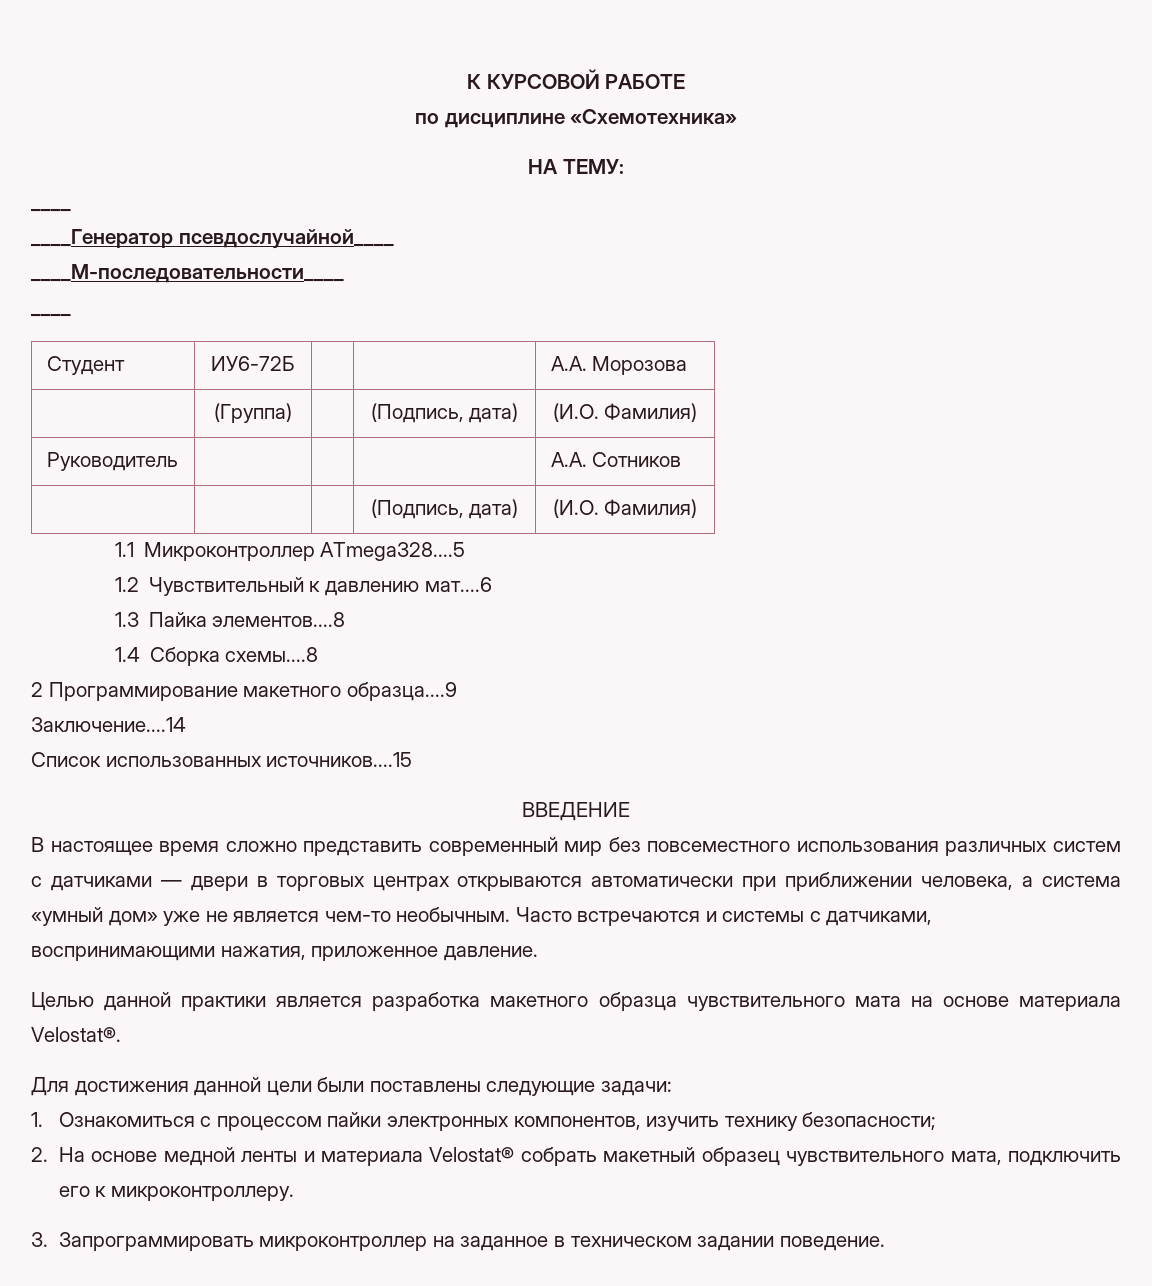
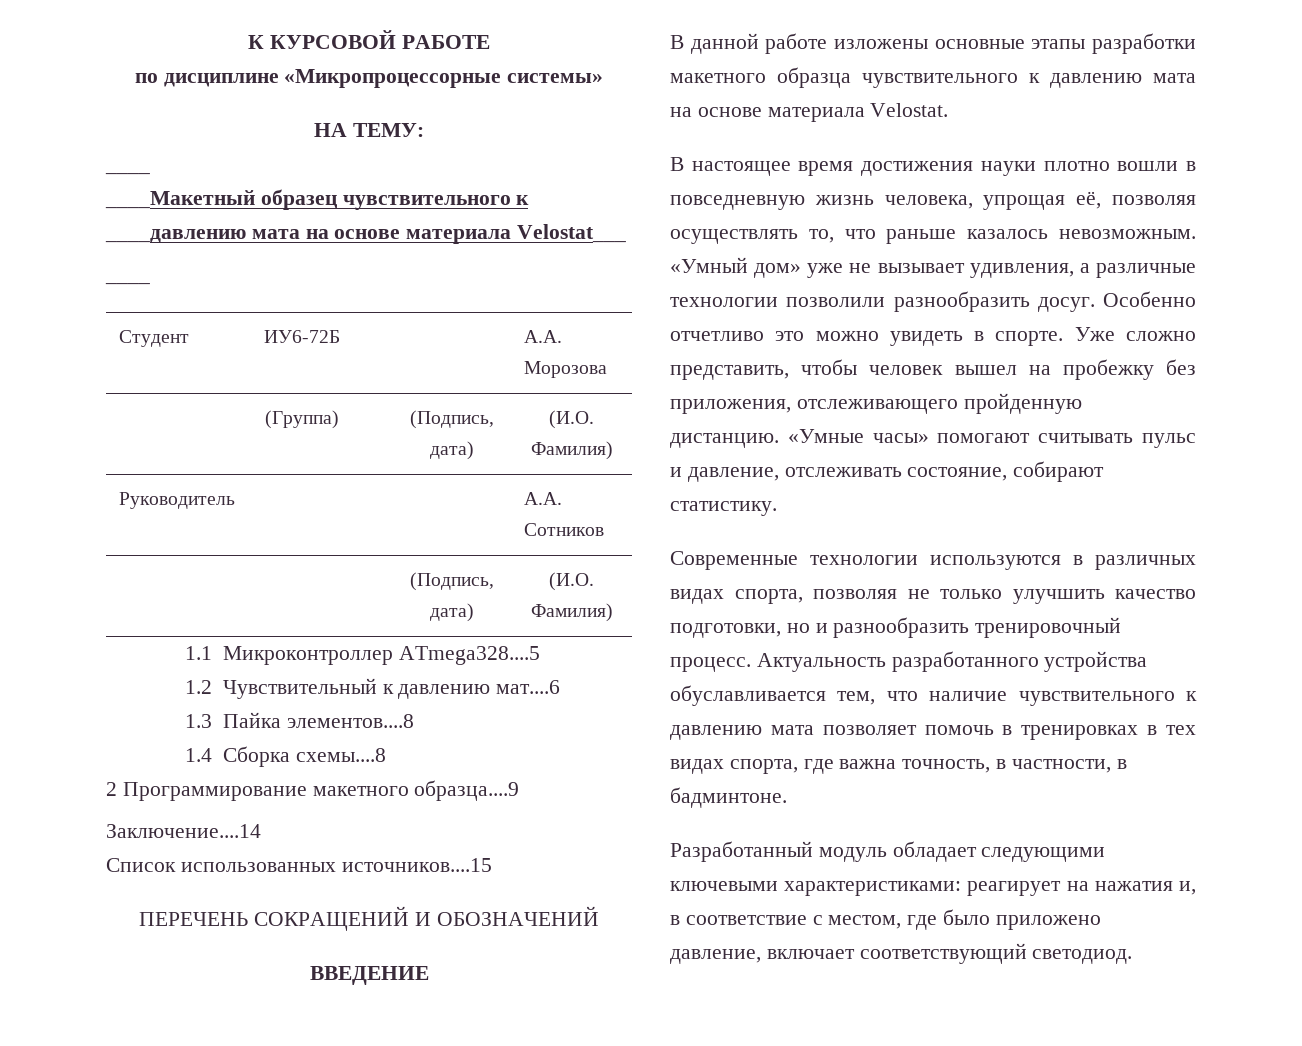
[570,109,738,124] «Схемотехника» -> [284,69,604,88] «Микропроцессорные системы»
[31,229,394,249] [31,264,344,283] ____Генератор псевдослучайной____ // ____М-последовательности____ -> [105,189,530,210] [105,224,627,244] ____Макетный образец чувствительного к ____давлению мата на основе материала Velostat___
[522,802,630,821] [31,837,1121,856] [31,872,1121,891] [31,907,933,926] [31,946,538,961] [31,992,1121,1011] [31,1027,121,1042] [31,1077,672,1096] [31,1112,937,1131] [31,1147,1121,1166] [58,1186,294,1201] [31,1232,885,1251] ВВЕДЕНИЕ // В настоящее время сложно представить современный мир без повсеместного использования различных систем с датчиками — двери в торговых центрах открываются автоматически при приближении человека, а система «умный дом» уже не является чем-то необычным. Часто встречаются и системы с датчиками, воспринимающими нажатия, приложенное давление. // Целью данной практики является разработка макетного образца чувствительного мата на основе материала Velostat®. // Для достижения данной цели были поставлены следующие задачи: // 1. Ознакомиться с процессом пайки электронных компонентов, изучить технику безопасности; // 2. На основе медной ленты и материала Velostat® собрать макетный образец чувствительного мата, подключить его к микроконтроллеру. // 3. Запрограммировать микроконтроллер на заданное в техническом задании поведение. -> [139,906,599,931] [309,966,429,985] [670,33,1196,54] [670,67,1196,88] [670,103,949,122] [670,157,1196,176] [670,191,1196,210] [670,229,1196,244] [670,257,1196,278] [670,291,1196,312] [670,327,1196,346] [670,359,1196,380] [670,393,1082,414] [670,429,1196,448] [670,461,1105,482] [670,501,777,516] [670,551,1196,570] [670,589,1196,604] [670,617,1122,638] [670,651,1148,672] [670,685,1197,706] [670,725,1196,740] [670,759,1127,774] [670,787,787,808] [670,841,1106,862] [670,881,1196,896] [670,909,1101,930] [670,943,1133,964] ПЕРЕЧЕНЬ СОКРАЩЕНИЙ И ОБОЗНАЧЕНИЙ // ВВЕДЕНИЕ // В данной работе изложены основные этапы разработки макетного образца чувствительного к давлению мата на основе материала Velostat. // В настоящее время достижения науки плотно вошли в повседневную жизнь человека, упрощая её, позволяя осуществлять то, что раньше казалось невозможным. «Умный дом» уже не вызывает удивления, а различные технологии позволили разнообразить досуг. Особенно отчетливо это можно увидеть в спорте. Уже сложно представить, чтобы человек вышел на пробежку без приложения, отслеживающего пройденную дистанцию. «Умные часы» помогают считывать пульс и давление, отслеживать состояние, собирают статистику. // Современные технологии используются в различных видах спорта, позволяя не только улучшить качество подготовки, но и разнообразить тренировочный процесс. Актуальность разработанного устройства обуславливается тем, что наличие чувствительного к давлению мата позволяет помочь в тренировках в тех видах спорта, где важна точность, в частности, в бадминтоне. // Разработанный модуль обладает следующими ключевыми характеристиками: реагирует на нажатия и, в соответствие с местом, где было приложено давление, включает соответствующий светодиод.

